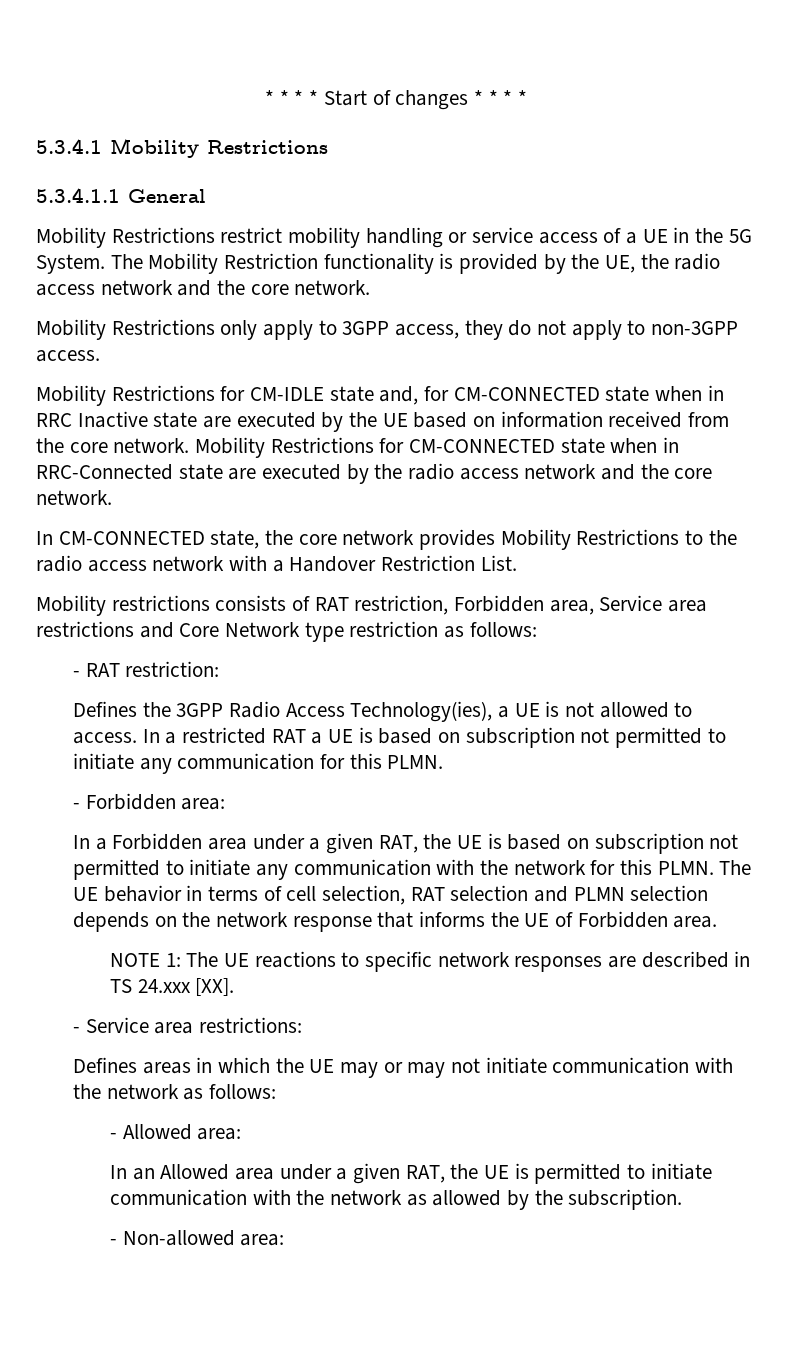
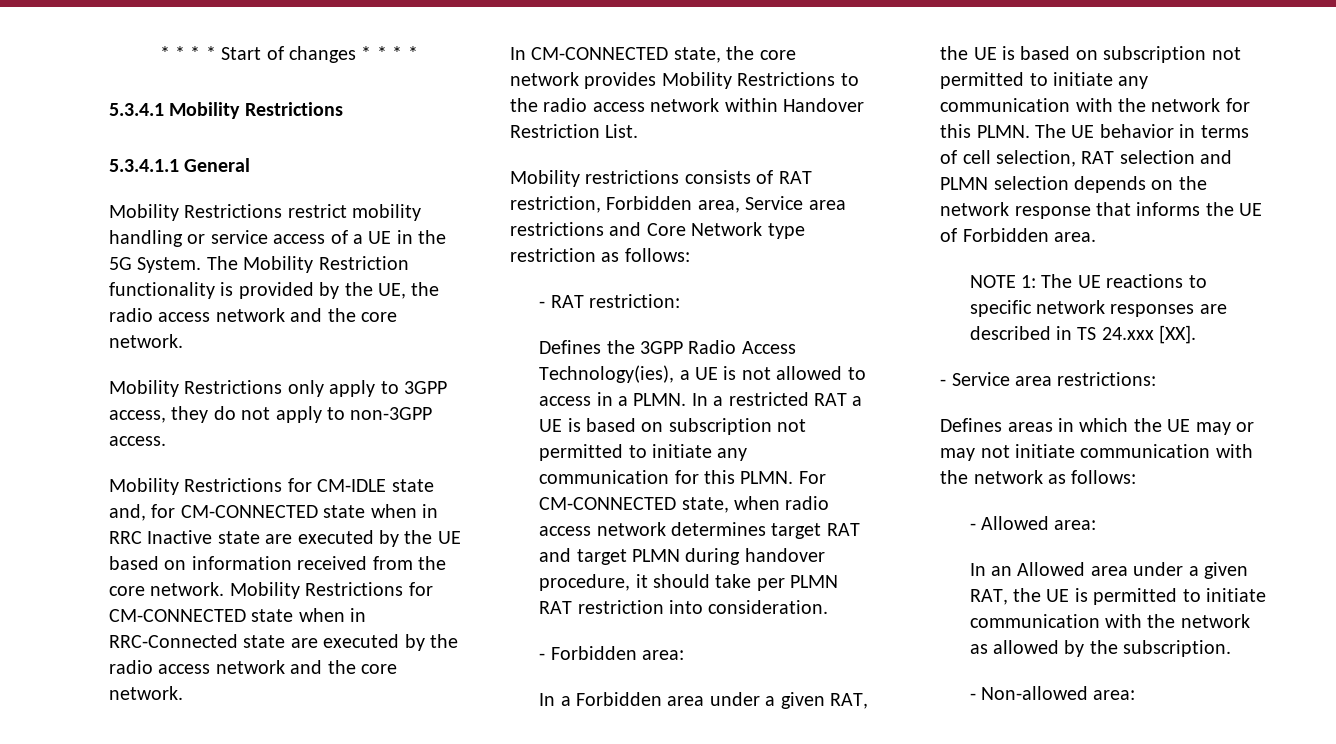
[229,555,284,572] with a -> [724,98,778,112] within
[73,732,138,744] access. -> [539,392,687,406] access in a PLMN.
(444, 762) none -> [798,471,826,484] [539,496,830,513] [539,522,860,539] [539,548,825,565] [539,574,839,591] [539,600,829,614] For CM-CONNECTED state, when radio access network determines target RAT and target PLMN during handover procedure, it should take per PLMN RAT restriction into consideration.

